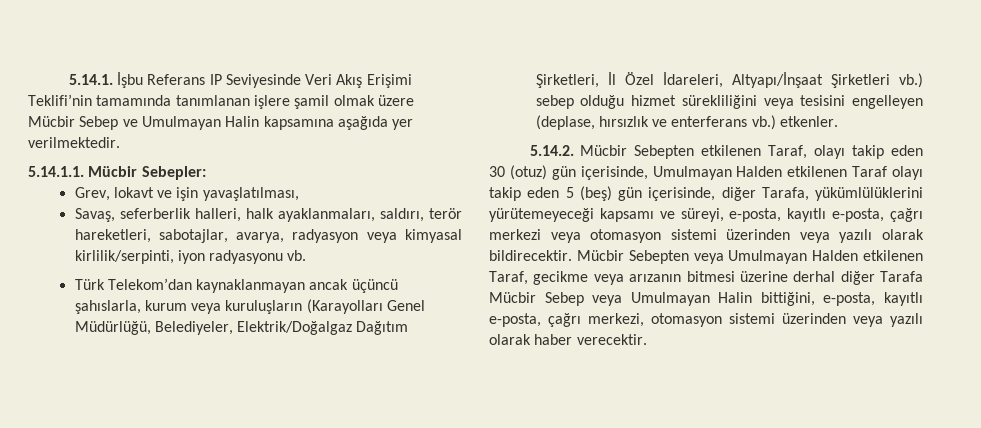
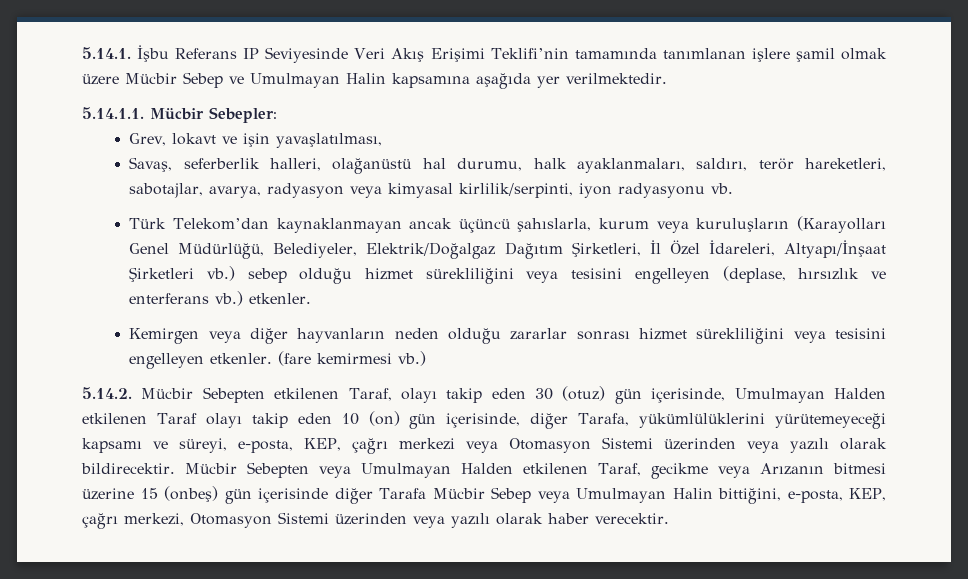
(241, 215) none -> [332,158,523,174] olağanüstü hal durumu,
(839, 121) none -> [129,328,886,344] [129,351,427,369] // Kemirgen veya diğer hayvanların neden olduğu zararlar sonrası hizmet sürekliliğini veya tesisini engelleyen etkenler. (fare kemirmesi vb.)
[565,186,612,201] 5 (beş) -> [341,411,400,426] 10 (on)
[787,208,885,222] kayıtlı e-posta, -> [304,438,342,451] KEP,
[590,229,717,243] otomasyon sistemi -> [508,437,653,453] Otomasyon Sistemi
[629,274,682,282] arızanın -> [759,463,824,475] Arızanın
[793,271,836,282] derhal -> [140,486,329,504] 15 (onbeş) gün içerisinde
[884,292,923,306] [489,313,775,327] kayıtlı e-posta, çağrı merkezi, otomasyon sistemi -> [849,488,887,501] [82,512,329,529] KEP, çağrı merkezi, Otomasyon Sistemi

